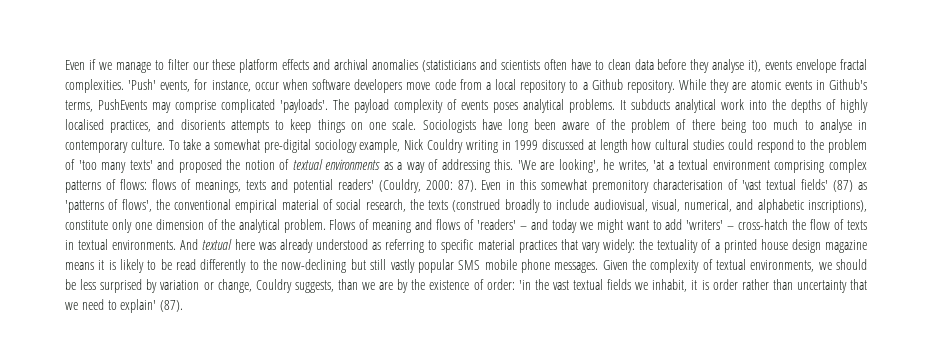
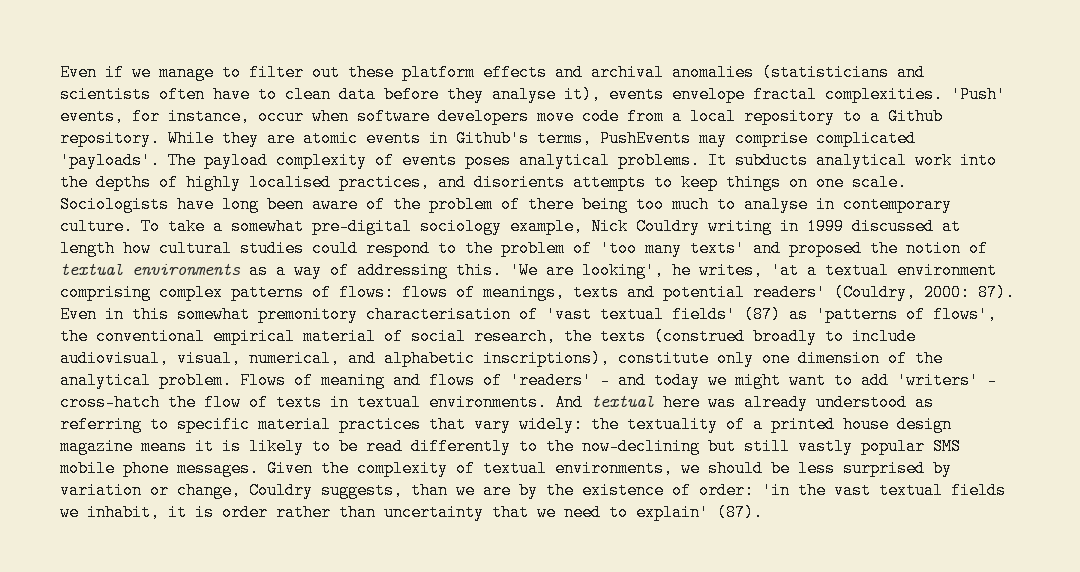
[192,62,209,70] our -> [312,64,340,81] out

